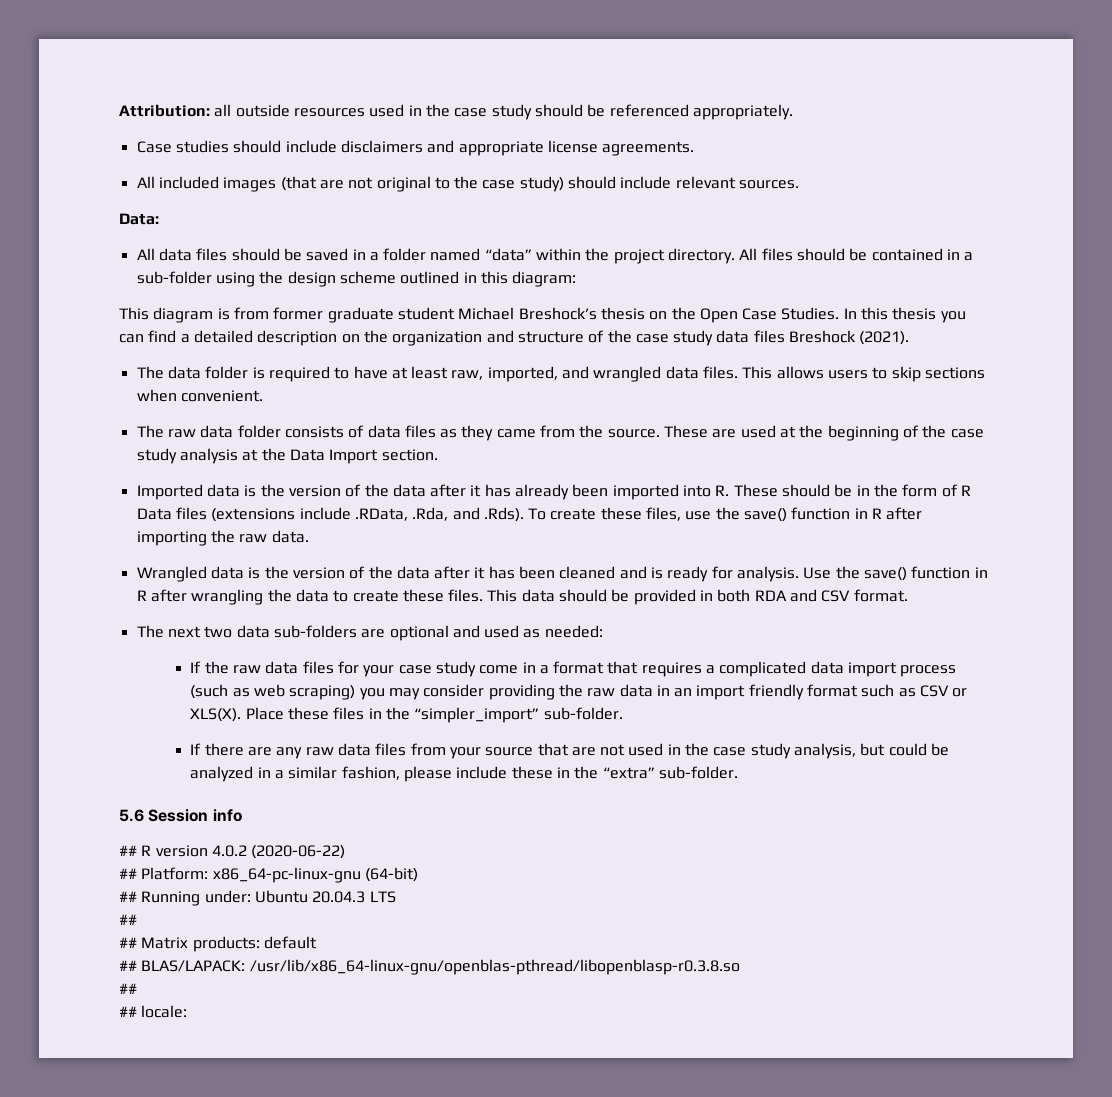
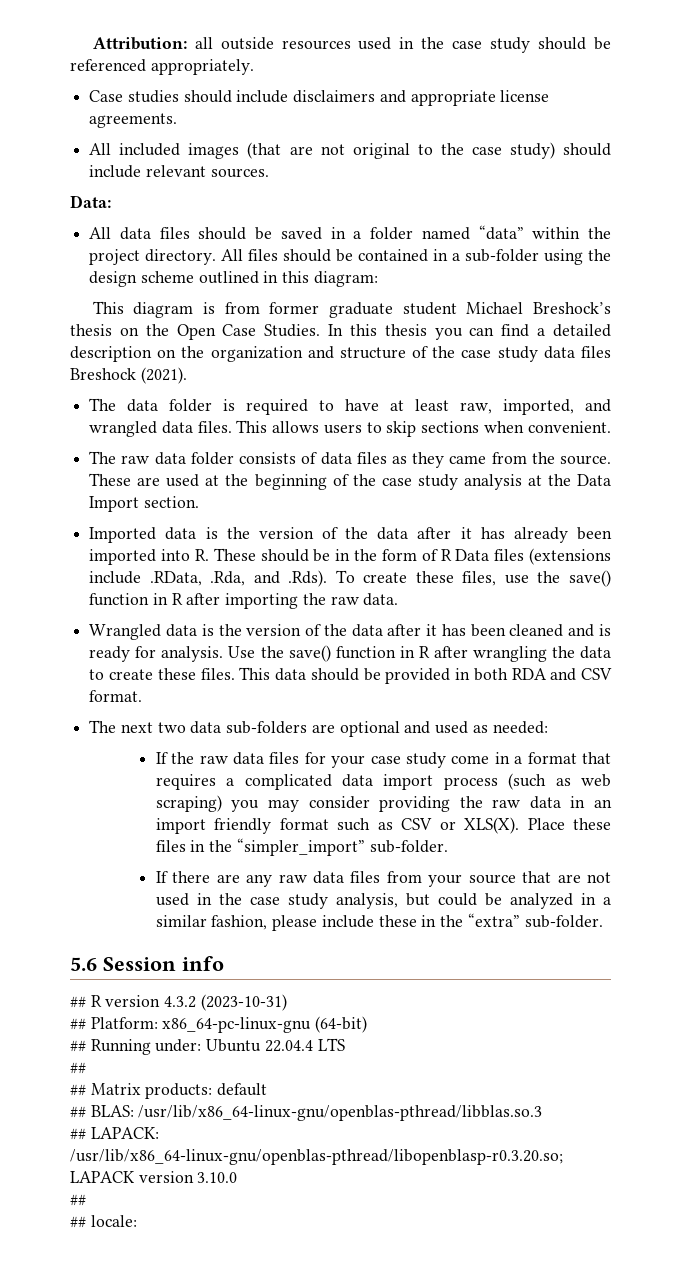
[211,845,346,859] 4.0.2 (2020-06-22) -> [164,994,287,1011] 4.3.2 (2023-10-31)
[312,891,366,903] 20.04.3 -> [264,1040,313,1052] 22.04.4
[141,959,740,975] BLAS/LAPACK: /usr/lib/x86_64-linux-gnu/openblas-pthread/libopenblasp-r0.3.8.so -> [90,1105,543,1121] [70,1127,159,1140] [70,1149,563,1165] [70,1171,238,1183] BLAS: /usr/lib/x86_64-linux-gnu/openblas-pthread/libblas.so.3 // ## LAPACK: /usr/lib/x86_64-linux-gnu/openblas-pthread/libopenblasp-r0.3.20.so; LAPACK version 3.10.0

